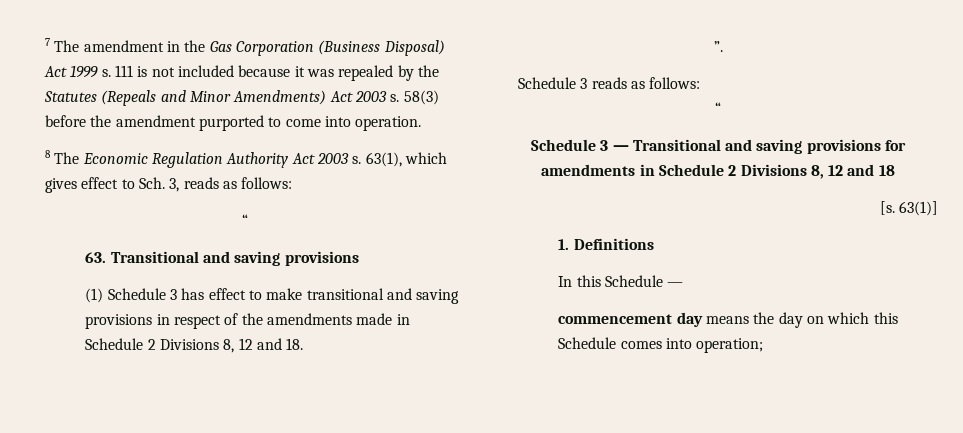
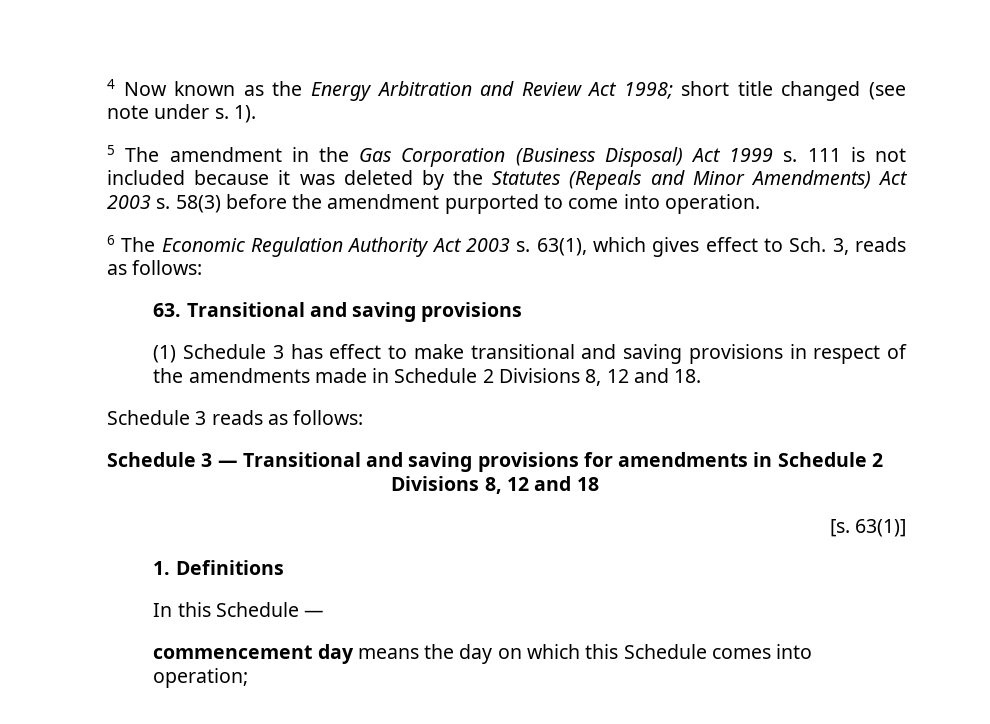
[45,38,51,46] 7 -> [107,79,907,101] [107,104,256,123] [107,145,116,155] 4 Now known as the Energy Arbitration and Review Act 1998; short title changed (see note under s. 1). // 5
[338,65,394,81] repealed -> [343,170,413,185] deleted
[45,150,52,158] 8 -> [107,235,116,245] 6
[242,214,248,226] // “ -> (203, 267) none
[713,41,723,52] // ”. -> (702, 376) none
[715,102,721,114] // “ -> (364, 417) none

